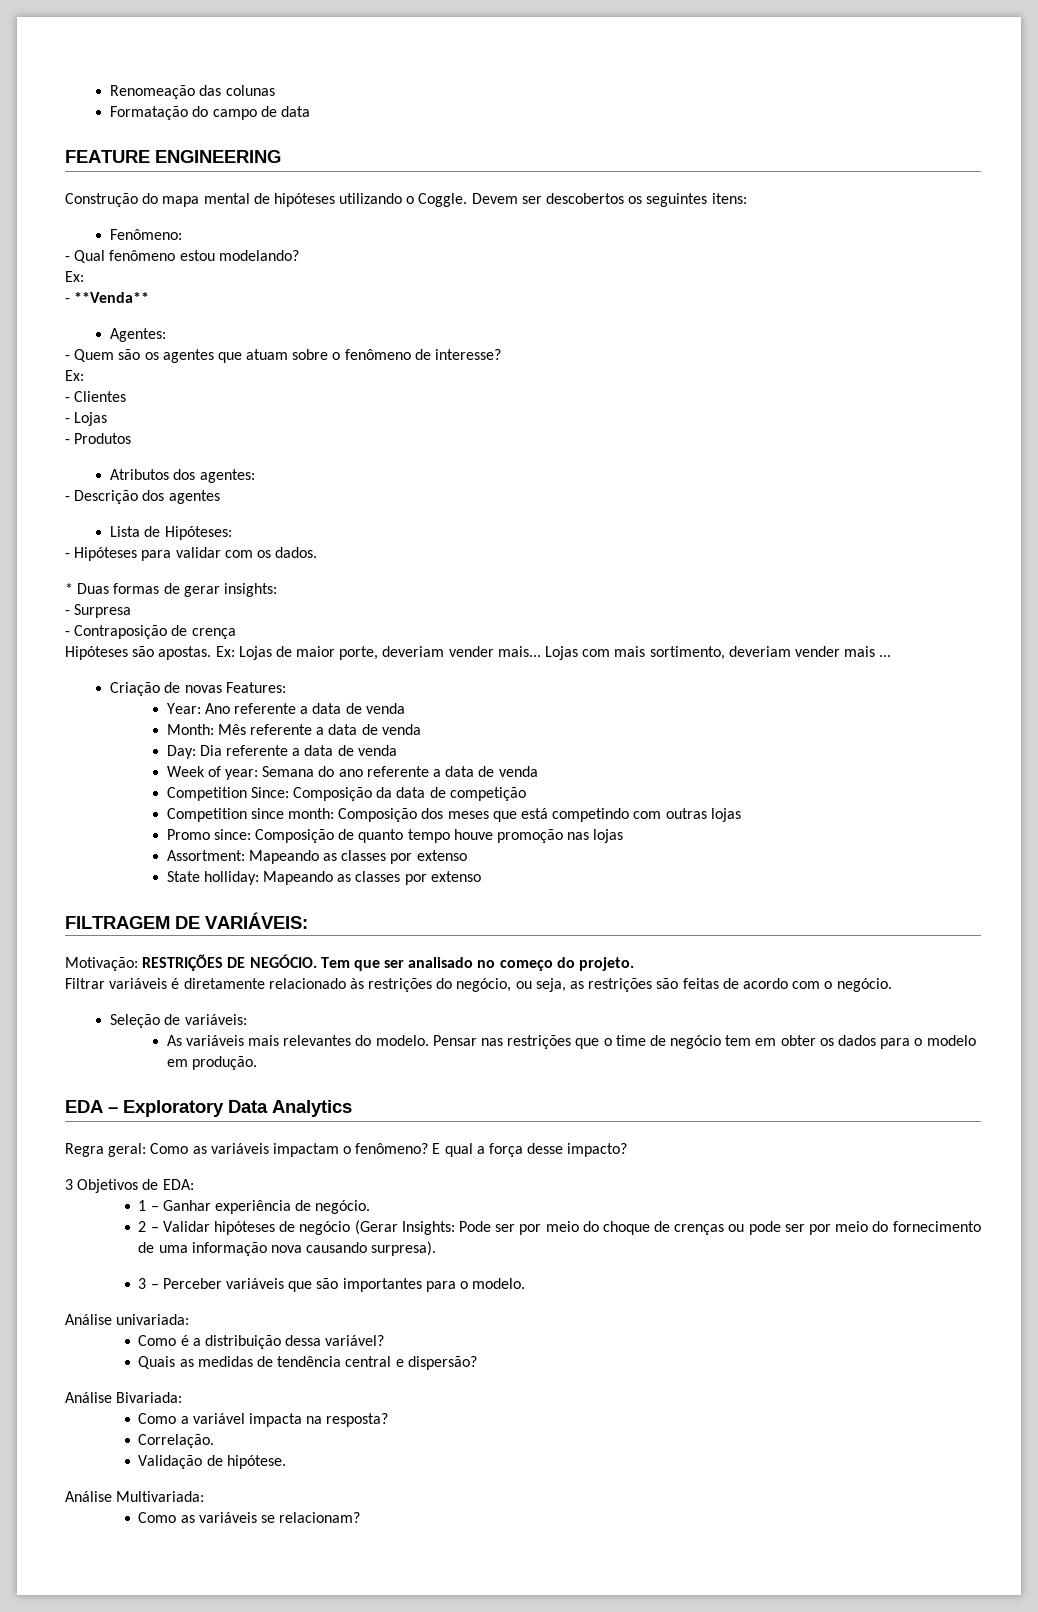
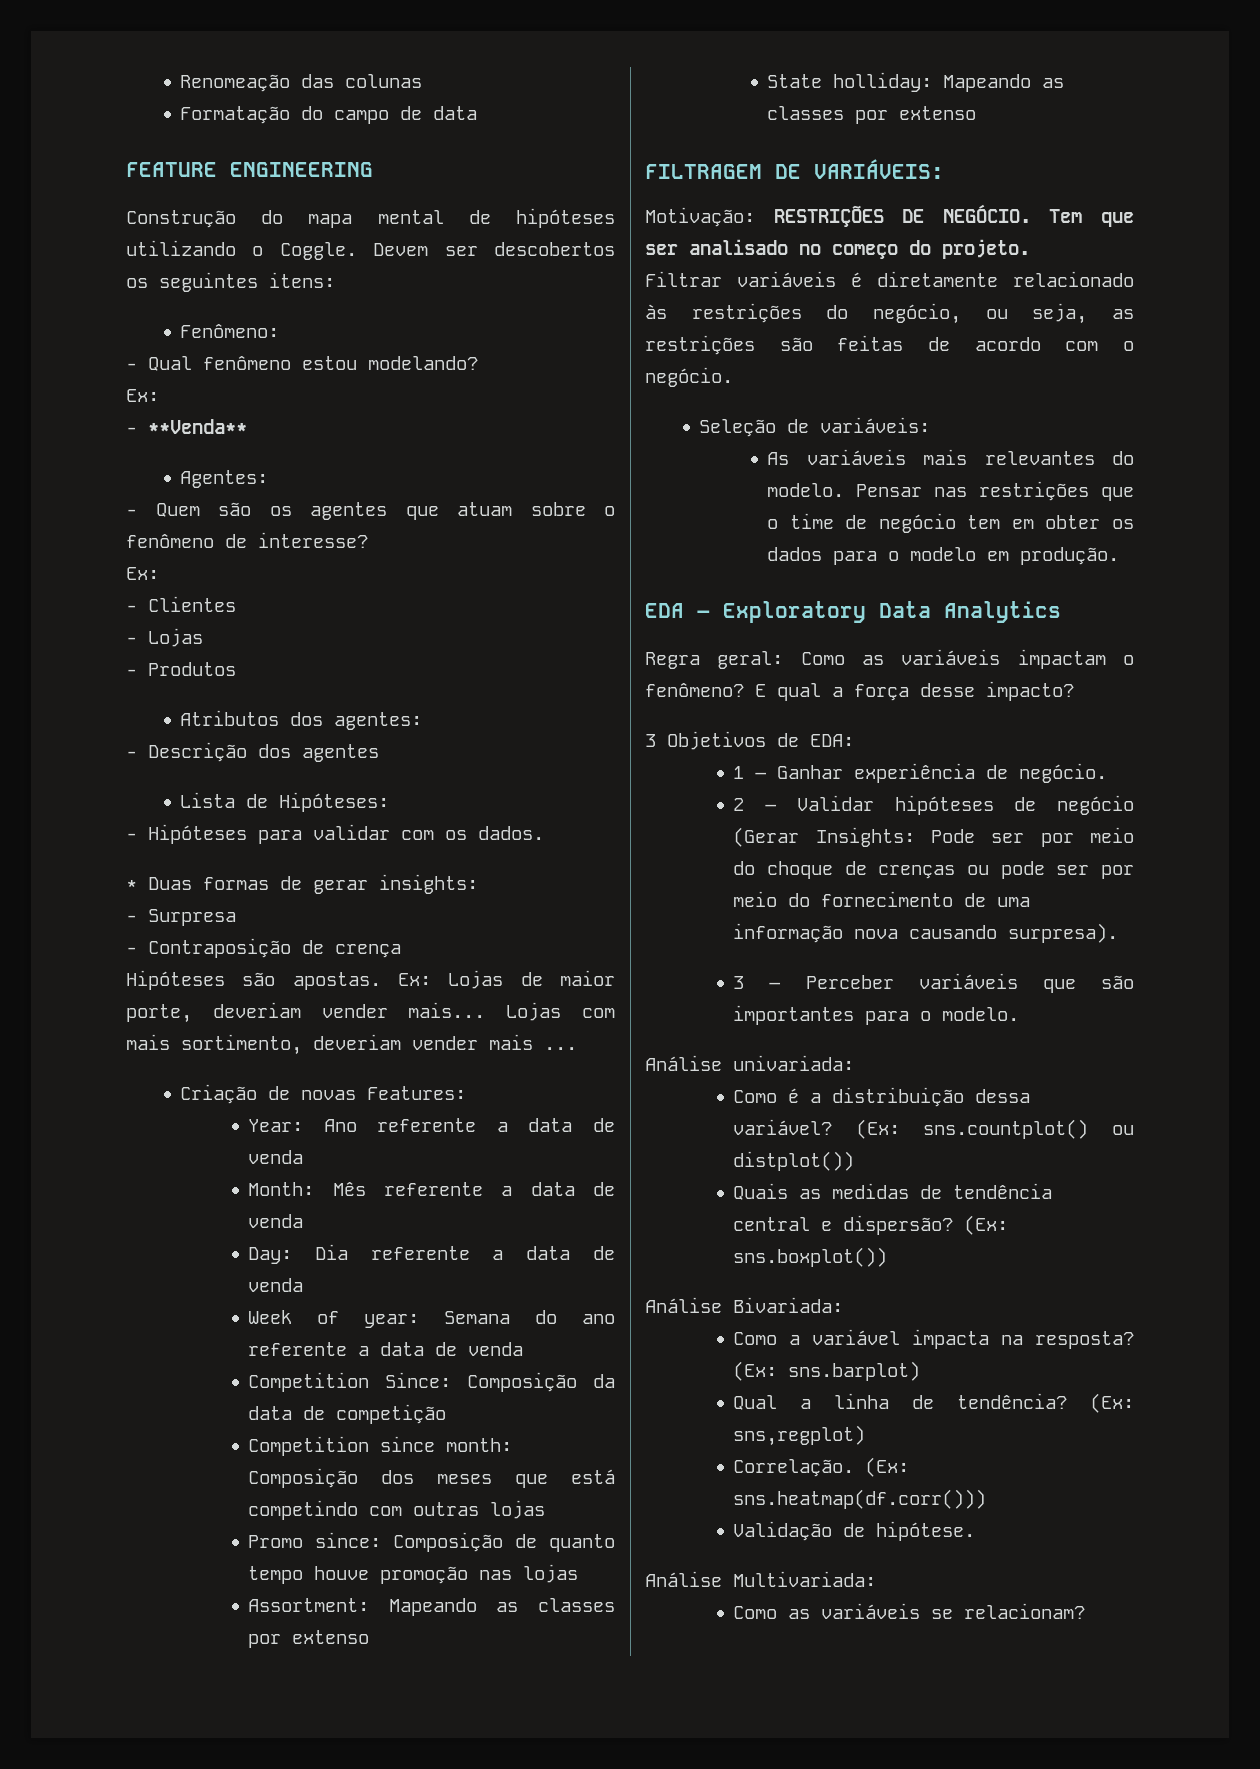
(385, 1340) none -> [855,1119,1134,1139] [733,1151,855,1171] (Ex: sns.countplot() ou distplot())
(477, 1363) none -> [964,1215,1009,1235] [733,1247,888,1267] (Ex: sns.boxplot())
(389, 1420) none -> [733,1361,921,1381] [733,1393,1134,1413] [733,1425,866,1446] (Ex: sns.barplot) // Qual a linha de tendência? (Ex: sns,regplot)
(215, 1441) none -> [865,1457,910,1477] [733,1489,987,1509] (Ex: sns.heatmap(df.corr()))

